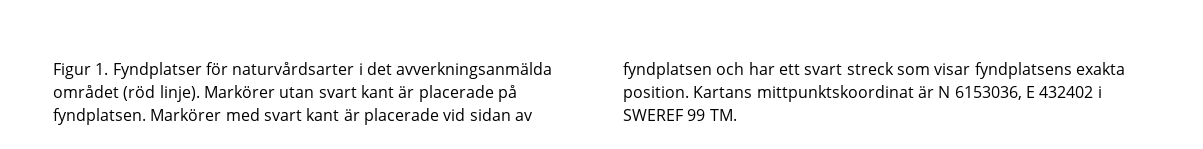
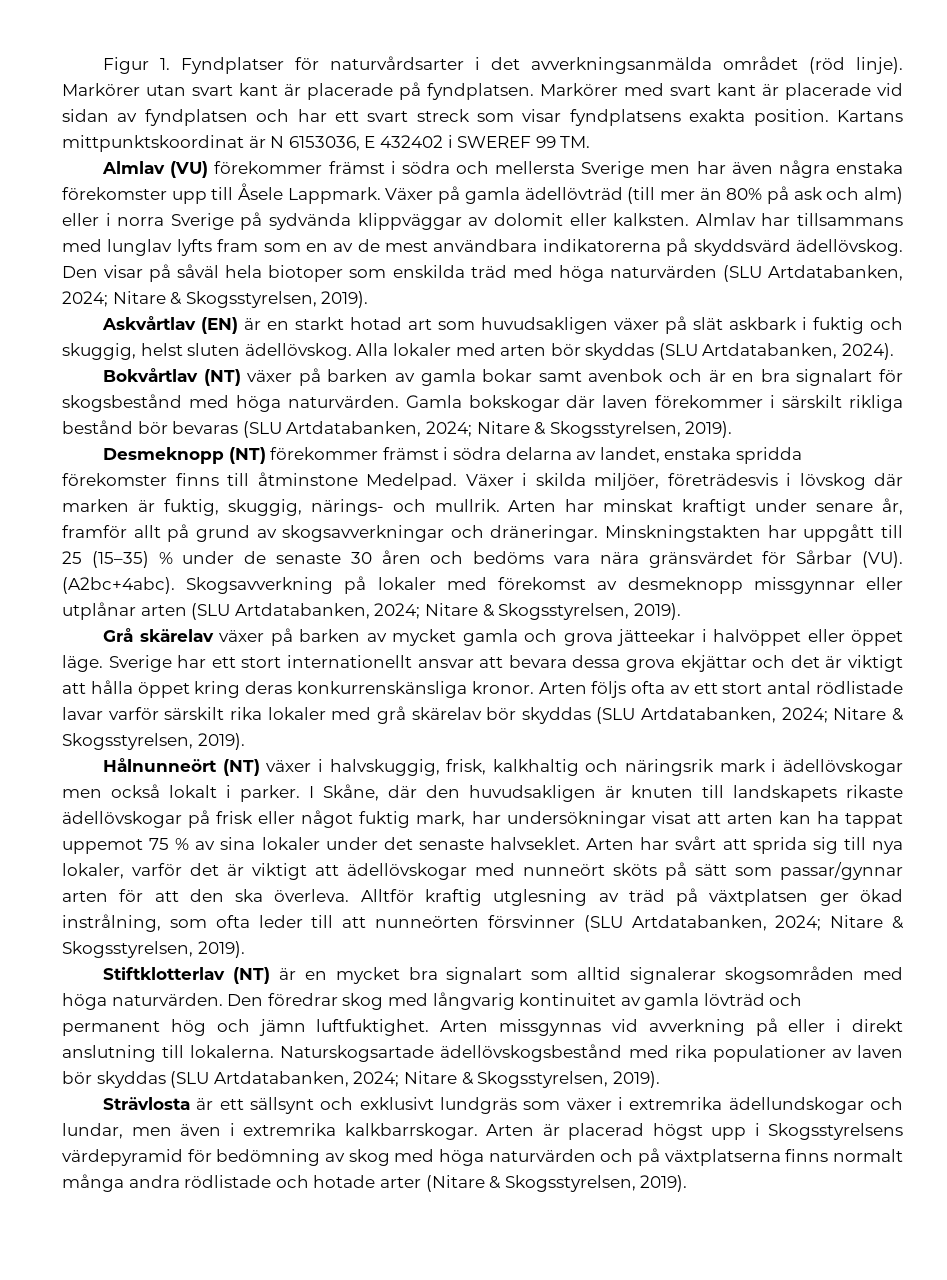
(737, 115) none -> [102,160,904,178] [62,183,903,204] [62,212,903,230] [62,238,903,256] [62,264,904,282] [62,291,369,308] [102,316,904,334] [62,343,895,360] [103,368,904,386] [62,394,903,412] [62,420,733,438] [103,447,802,464] [62,472,903,490] [62,498,903,516] [62,524,903,542] [62,550,903,568] [62,576,903,594] [62,602,681,620] [103,628,903,646] [62,655,904,672] [62,680,904,698] [62,706,904,724] [62,733,245,750] [103,758,903,776] [62,784,903,802] [62,810,903,828] [62,836,904,854] [62,862,903,880] [62,888,904,906] [62,914,905,932] [62,941,245,958] [103,966,903,984] [62,992,803,1010] [62,1018,904,1036] [62,1044,903,1062] [62,1071,660,1088] [103,1097,903,1114] [62,1123,903,1140] [62,1148,903,1166] [62,1174,688,1192] // Almlav (VU) förekommer främst i södra och mellersta Sverige men har även några enstaka förekomster upp till Åsele Lappmark. Växer på gamla ädellövträd (till mer än 80% på ask och alm) eller i norra Sverige på sydvända klippväggar av dolomit eller kalksten. Almlav har tillsammans med lunglav lyfts fram som en av de mest användbara indikatorerna på skyddsvärd ädellövskog. Den visar på såväl hela biotoper som enskilda träd med höga naturvärden (SLU Artdatabanken, 2024; Nitare & Skogsstyrelsen, 2019). // Askvårtlav (EN) är en starkt hotad art som huvudsakligen växer på slät askbark i fuktig och skuggig, helst sluten ädellövskog. Alla lokaler med arten bör skyddas (SLU Artdatabanken, 2024). // Bokvårtlav (NT) växer på barken av gamla bokar samt avenbok och är en bra signalart för skogsbestånd med höga naturvärden. Gamla bokskogar där laven förekommer i särskilt rikliga bestånd bör bevaras (SLU Artdatabanken, 2024; Nitare & Skogsstyrelsen, 2019). // Desmeknopp (NT) förekommer främst i södra delarna av landet, enstaka spridda förekomster finns till åtminstone Medelpad. Växer i skilda miljöer, företrädesvis i lövskog där marken är fuktig, skuggig, närings- och mullrik. Arten har minskat kraftigt under senare år, framför allt på grund av skogsavverkningar och dräneringar. Minskningstakten har uppgått till 25 (15–35) % under de senaste 30 åren och bedöms vara nära gränsvärdet för Sårbar (VU). (A2bc+4abc). Skogsavverkning på lokaler med förekomst av desmeknopp missgynnar eller utplånar arten (SLU Artdatabanken, 2024; Nitare & Skogsstyrelsen, 2019). // Grå skärelav växer på barken av mycket gamla och grova jätteekar i halvöppet eller öppet läge. Sverige har ett stort internationellt ansvar att bevara dessa grova ekjättar och det är viktigt att hålla öppet kring deras konkurrenskänsliga kronor. Arten följs ofta av ett stort antal rödlistade lavar varför särskilt rika lokaler med grå skärelav bör skyddas (SLU Artdatabanken, 2024; Nitare & Skogsstyrelsen, 2019). // Hålnunneört (NT) växer i halvskuggig, frisk, kalkhaltig och näringsrik mark i ädellövskogar men också lokalt i parker. I Skåne, där den huvudsakligen är knuten till landskapets rikaste ädellövskogar på frisk eller något fuktig mark, har undersökningar visat att arten kan ha tappat uppemot 75 % av sina lokaler under det senaste halvseklet. Arten har svårt att sprida sig till nya lokaler, varför det är viktigt att ädellövskogar med nunneört sköts på sätt som passar/gynnar arten för att den ska överleva. Alltför kraftig utglesning av träd på växtplatsen ger ökad instrålning, som ofta leder till att nunneörten försvinner (SLU Artdatabanken, 2024; Nitare & Skogsstyrelsen, 2019). // Stiftklotterlav (NT) är en mycket bra signalart som alltid signalerar skogsområden med höga naturvärden. Den föredrar skog med långvarig kontinuitet av gamla lövträd och permanent hög och jämn luftfuktighet. Arten missgynnas vid avverkning på eller i direkt anslutning till lokalerna. Naturskogsartade ädellövskogsbestånd med rika populationer av laven bör skyddas (SLU Artdatabanken, 2024; Nitare & Skogsstyrelsen, 2019). // Strävlosta är ett sällsynt och exklusivt lundgräs som växer i extremrika ädellundskogar och lundar, men även i extremrika kalkbarrskogar. Arten är placerad högst upp i Skogsstyrelsens värdepyramid för bedömning av skog med höga naturvärden och på växtplatserna finns normalt många andra rödlistade och hotade arter (Nitare & Skogsstyrelsen, 2019).

